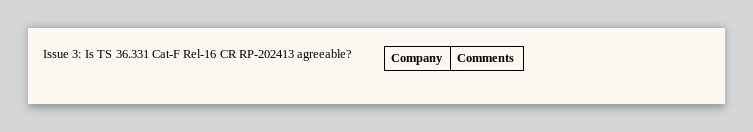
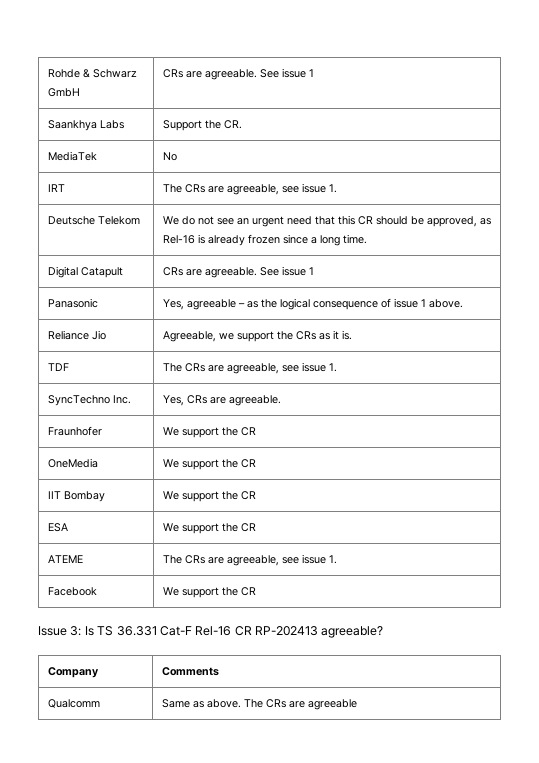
(43, 54) none -> [47,69,137,78] [47,88,80,97] [162,68,314,80] [47,120,124,131] [162,120,242,131] [47,151,97,161] [162,152,177,161] [47,184,65,192] [162,183,337,195] [47,216,140,225] [162,215,491,227] [162,234,367,246] [47,266,123,278] [162,266,314,278] [47,298,98,308] [162,298,463,310] [47,330,106,340] [162,330,352,342] [47,363,69,371] [162,362,337,374] [47,395,131,406] [162,395,281,406] [47,426,102,436] [162,427,256,438] [47,458,98,468] [162,459,256,470] [47,491,105,502] [162,491,256,502] [47,523,68,532] [162,523,256,534] [47,555,83,563] [162,554,337,566] [47,587,97,596] [162,587,256,598] Rohde & Schwarz GmbH | CRs are agreeable. See issue 1 // Saankhya Labs | Support the CR. // MediaTek | No // IRT | The CRs are agreeable, see issue 1. // Deutsche Telekom | We do not see an urgent need that this CR should be approved, as Rel-16 is already frozen since a long time. // Digital Catapult | CRs are agreeable. See issue 1 // Panasonic | Yes, agreeable – as the logical consequence of issue 1 above. // Reliance Jio | Agreeable, we support the CRs as it is. // TDF | The CRs are agreeable, see issue 1. // SyncTechno Inc. | Yes, CRs are agreeable. // Fraunhofer | We support the CR // OneMedia | We support the CR // IIT Bombay | We support the CR // ESA | We support the CR // ATEME | The CRs are agreeable, see issue 1. // Facebook | We support the CR //
(515, 58) none -> [47,699,100,708] [161,699,357,710] // Qualcomm | Same as above. The CRs are agreeable

